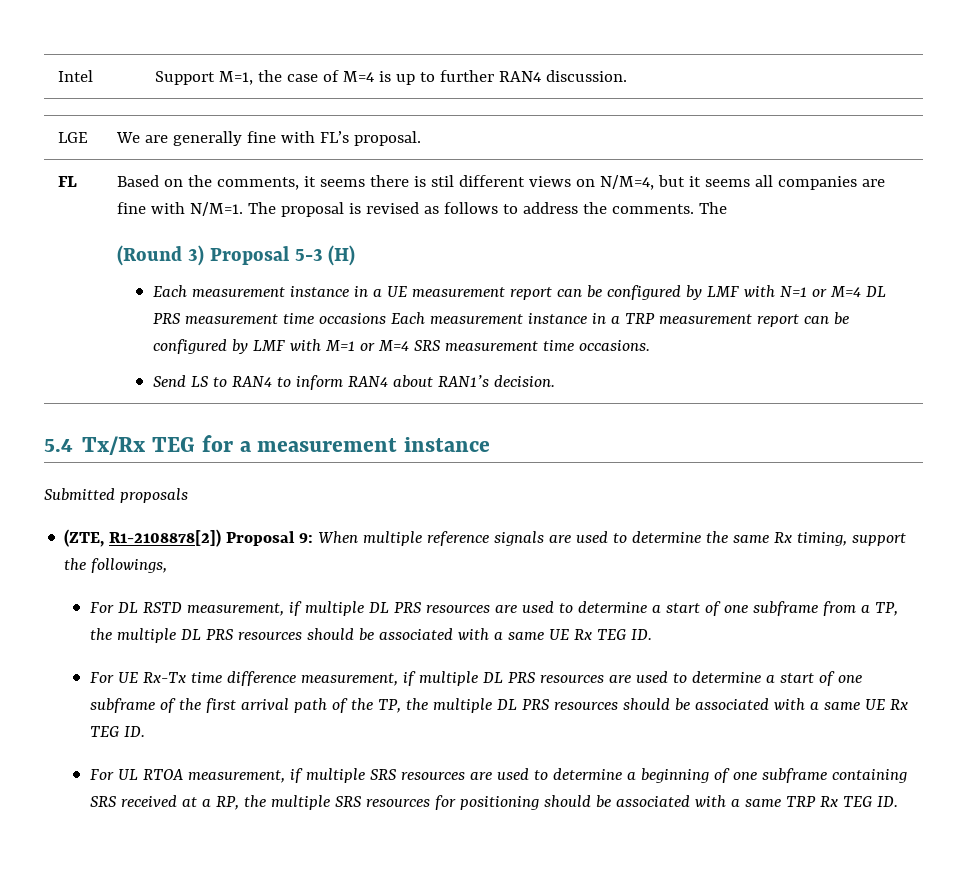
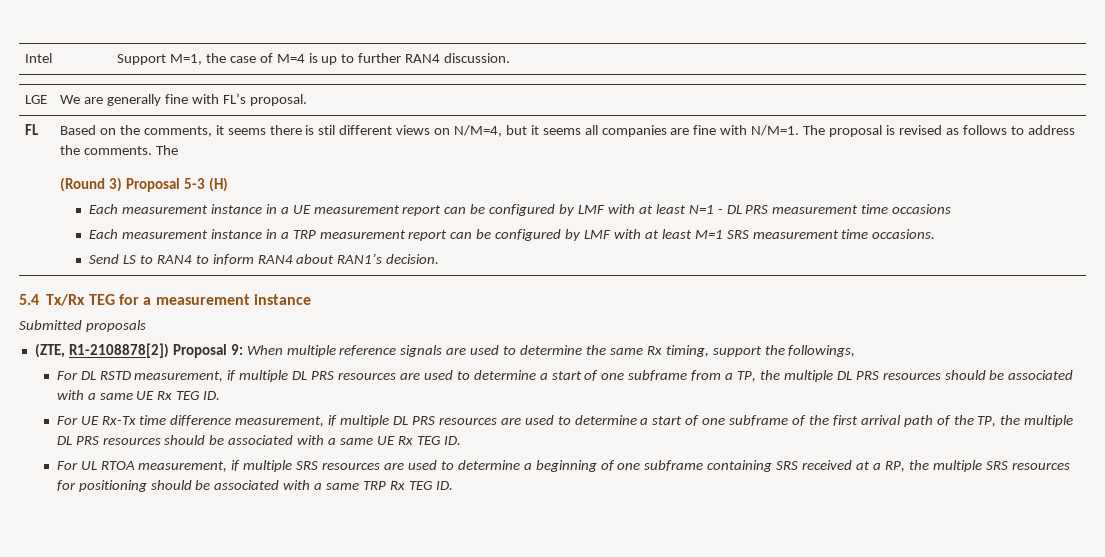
[779,286,861,297] N=1 or M=4 -> [638,204,723,214] at least N=1 -
(386, 318) none -> (952, 209) //
[324,340,409,351] M=1 or M=4 -> [644,229,723,239] at least M=1

